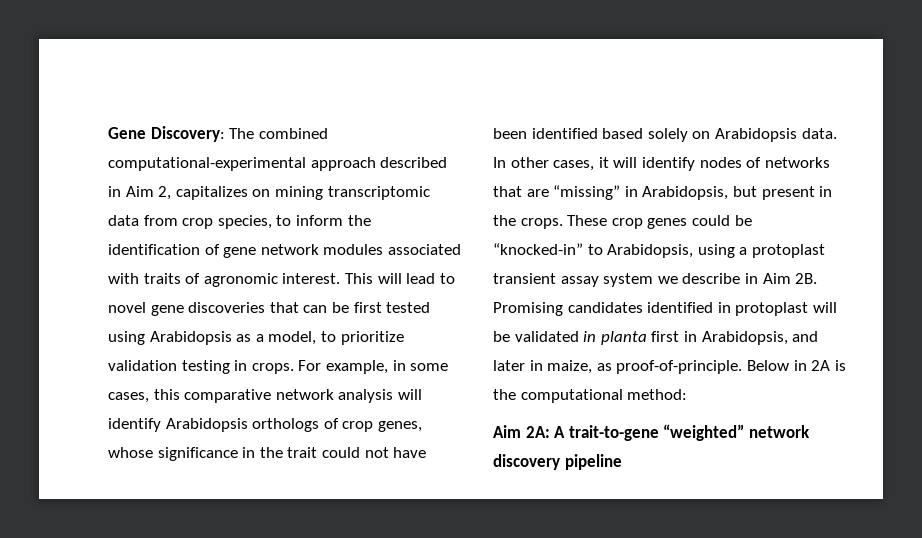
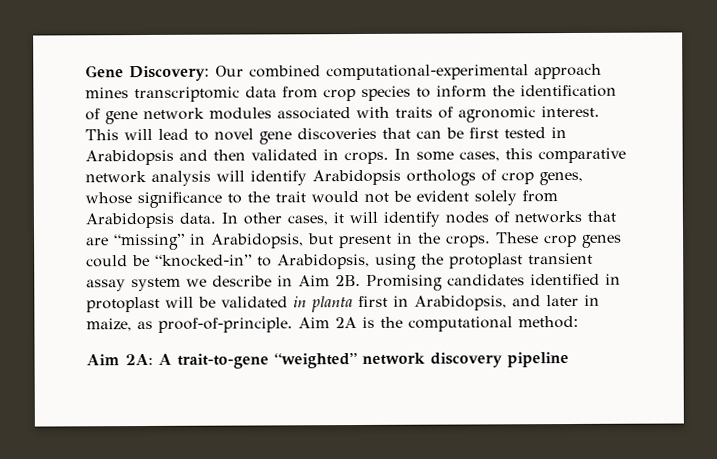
[229,128,255,139] The -> [215,65,244,77] Our
[380,157,448,168] [108,186,323,200] described in Aim 2, capitalizes on mining -> [85,87,129,99] mines
[217,215,272,229] species, -> [361,85,411,101] species
[108,331,404,345] [108,360,406,374] using Arabidopsis as a model, to prioritize validation testing in crops. For example, in -> [551,127,567,139] [85,148,411,166] in Arabidopsis and then validated in crops. In
[242,447,256,458] in -> [227,193,242,204] to
[321,447,427,458] [493,128,711,142] could not have been identified based solely on -> [311,190,558,206] would not be evident solely from
[739,247,748,255] a -> [421,253,444,265] the
[746,360,807,371] Below in -> [298,317,330,329] Aim

